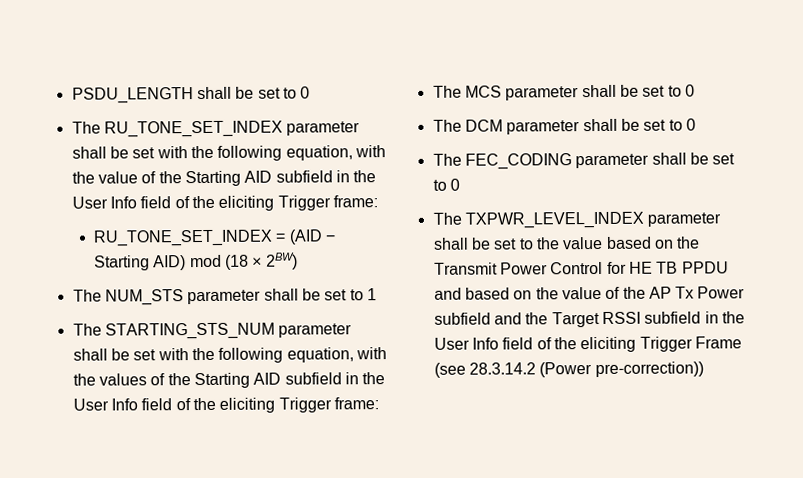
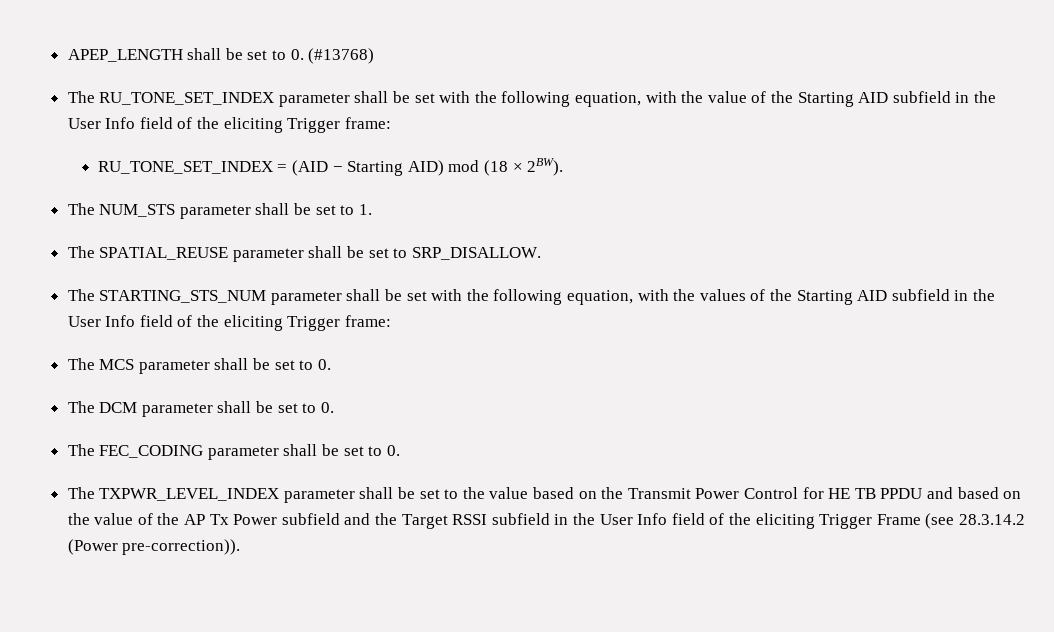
[71,86,311,104] PSDU_LENGTH shall be set to 0 -> [67,48,375,64] APEP_LENGTH shall be set to 0. (#13768)
[265,252,298,270] 2BW) -> [527,158,564,176] 2BW).
[366,288,377,301] 1 -> [358,204,372,215] [67,246,541,262] 1. // The SPATIAL_REUSE parameter shall be set to SRP_DISALLOW.
[684,84,695,97] 0 -> [317,359,331,370] 0.
[685,118,696,131] 0 -> [320,402,334,413] 0.
[449,178,460,191] 0 -> [386,445,400,456] 0.
[594,361,704,378] pre-correction)) -> [122,539,241,555] pre-correction)).

